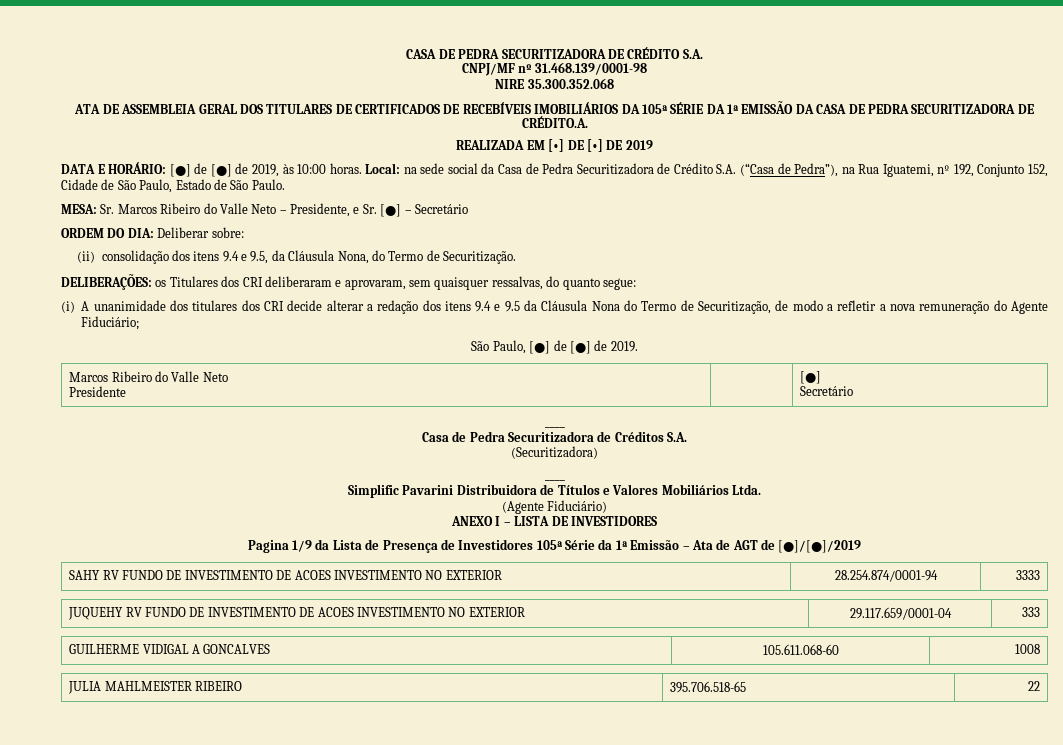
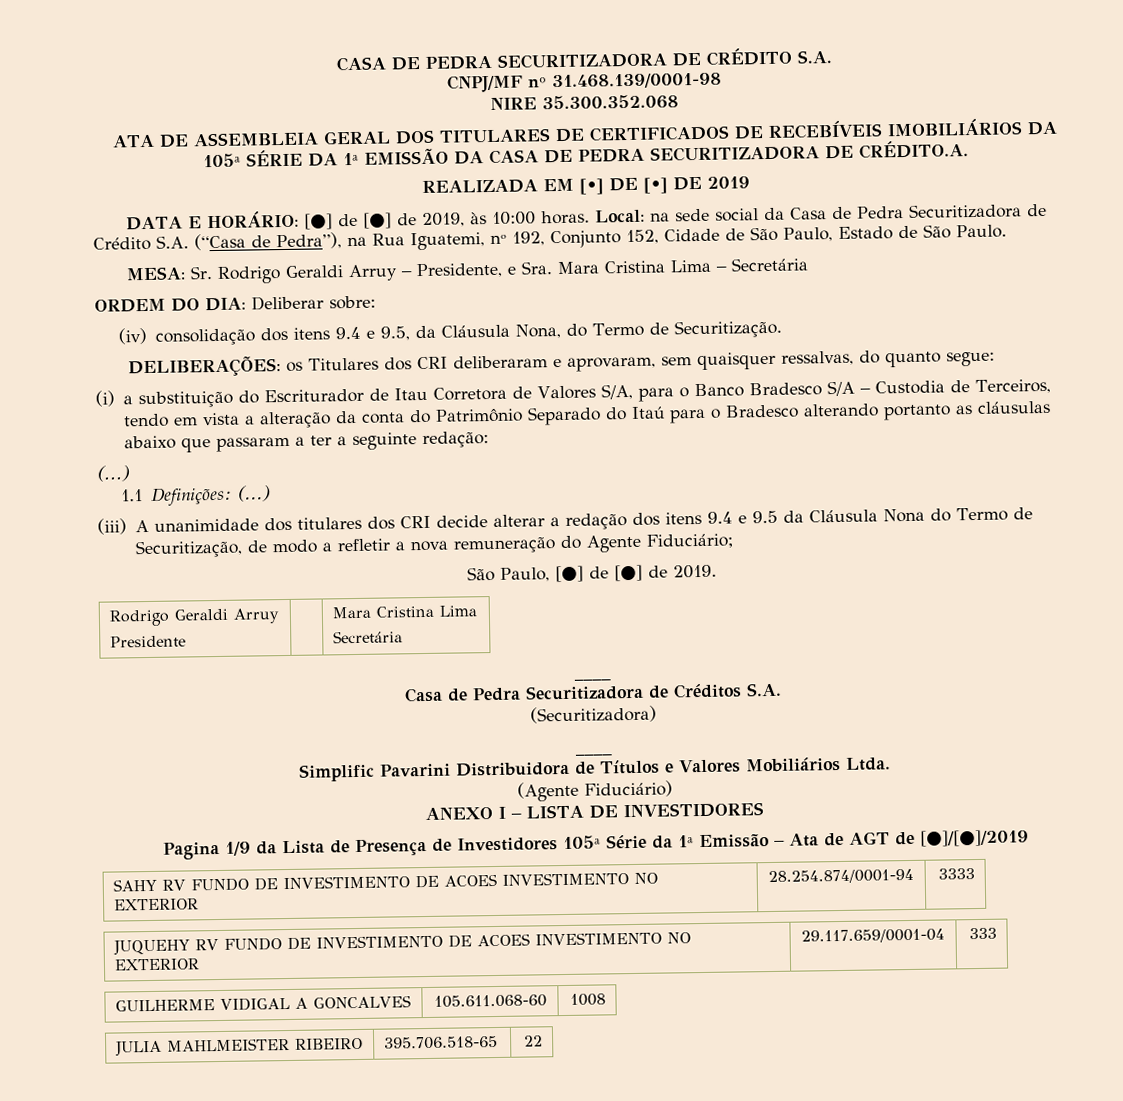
[117,203,468,217] Marcos Ribeiro do Valle Neto – Presidente, e Sr. [●] – Secretário -> [217,257,809,284] Rodrigo Geraldi Arruy – Presidente, e Sra. Mara Cristina Lima – Secretária
[77,251,96,263] (ii) -> [117,327,147,345] (iv)
(75, 307) none -> [122,378,1051,409] [122,400,1051,429] [123,431,489,453] [96,465,130,482] [120,485,271,506] [97,518,127,535] a substituição do Escriturador de Itau Corretora de Valores S/A, para o Banco Bradesco S/A – Custodia de Terceiros, tendo em vista a alteração da conta do Patrimônio Separado do Itaú para o Bradesco alterando portanto as cláusulas abaixo que passaram a ter a seguinte redação: // (...) // 1.1 Definições: (...) // (iii)
[69,371,228,382] [69,386,127,397] [800,371,822,384] [800,386,854,396] Marcos Ribeiro do Valle Neto // Presidente | | [●] // Secretário -> [109,608,281,627] [110,635,187,648] [332,605,478,619] [333,630,404,644] Rodrigo Geraldi Arruy // Presidente | | Mara Cristina Lima // Secretária

